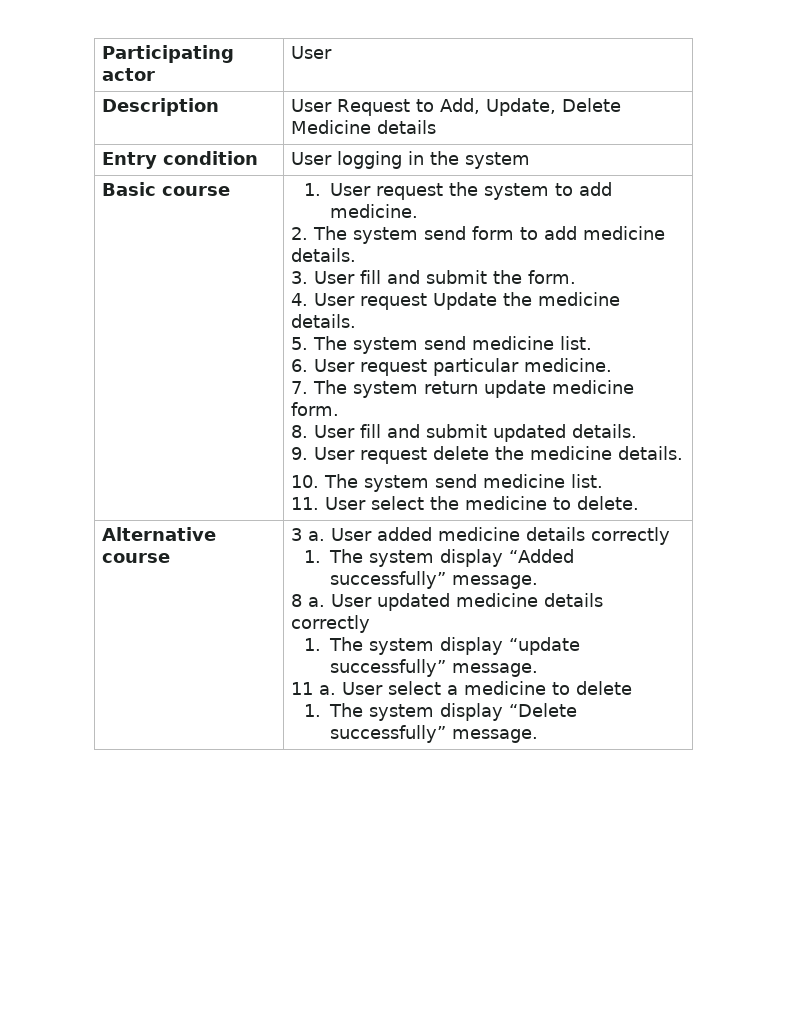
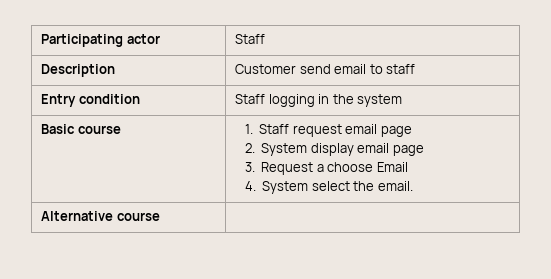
[291,46,333,59] User -> [235,34,266,44] Staff
[291,98,622,116] [291,120,437,134] User Request to Add, Update, Delete Medicine details -> [235,64,416,74] Customer send email to staff
[291,152,333,165] User -> [235,94,266,104] Staff
[330,182,613,200] [330,204,419,218] [291,226,666,244] [291,248,357,262] [291,270,577,284] [291,292,621,310] [291,314,357,328] [291,336,593,354] [291,358,613,376] [291,380,635,398] [291,402,340,416] [291,424,638,442] [291,446,684,464] [291,474,604,492] [291,496,640,510] [102,527,217,541] [102,553,171,563] [291,527,671,545] [304,549,575,567] [330,571,539,589] [291,593,604,611] [291,615,371,633] [304,637,581,655] [330,659,539,677] [291,681,633,695] [304,703,578,721] [330,725,539,743] User request the system to add medicine. // 2. The system send form to add medicine details. // 3. User fill and submit the form. // 4. User request Update the medicine details. // 5. The system send medicine list. // 6. User request particular medicine. // 7. The system return update medicine form. // 8. User fill and submit updated details. // 9. User request delete the medicine details. // 10. The system send medicine list. // 11. User select the medicine to delete. // Alternative course | 3 a. User added medicine details correctly // 1. The system display “Added successfully” message. // 8 a. User updated medicine details correctly // 1. The system display “update successfully” message. // 11 a. User select a medicine to delete // 1. The system display “Delete successfully” message. -> [259,124,412,137] [244,143,424,156] [244,162,408,175] [244,181,413,194] [41,211,160,221] Staff request email page // 2. System display email page // 3. Request a choose Email // 4. System select the email. // Alternative course |

